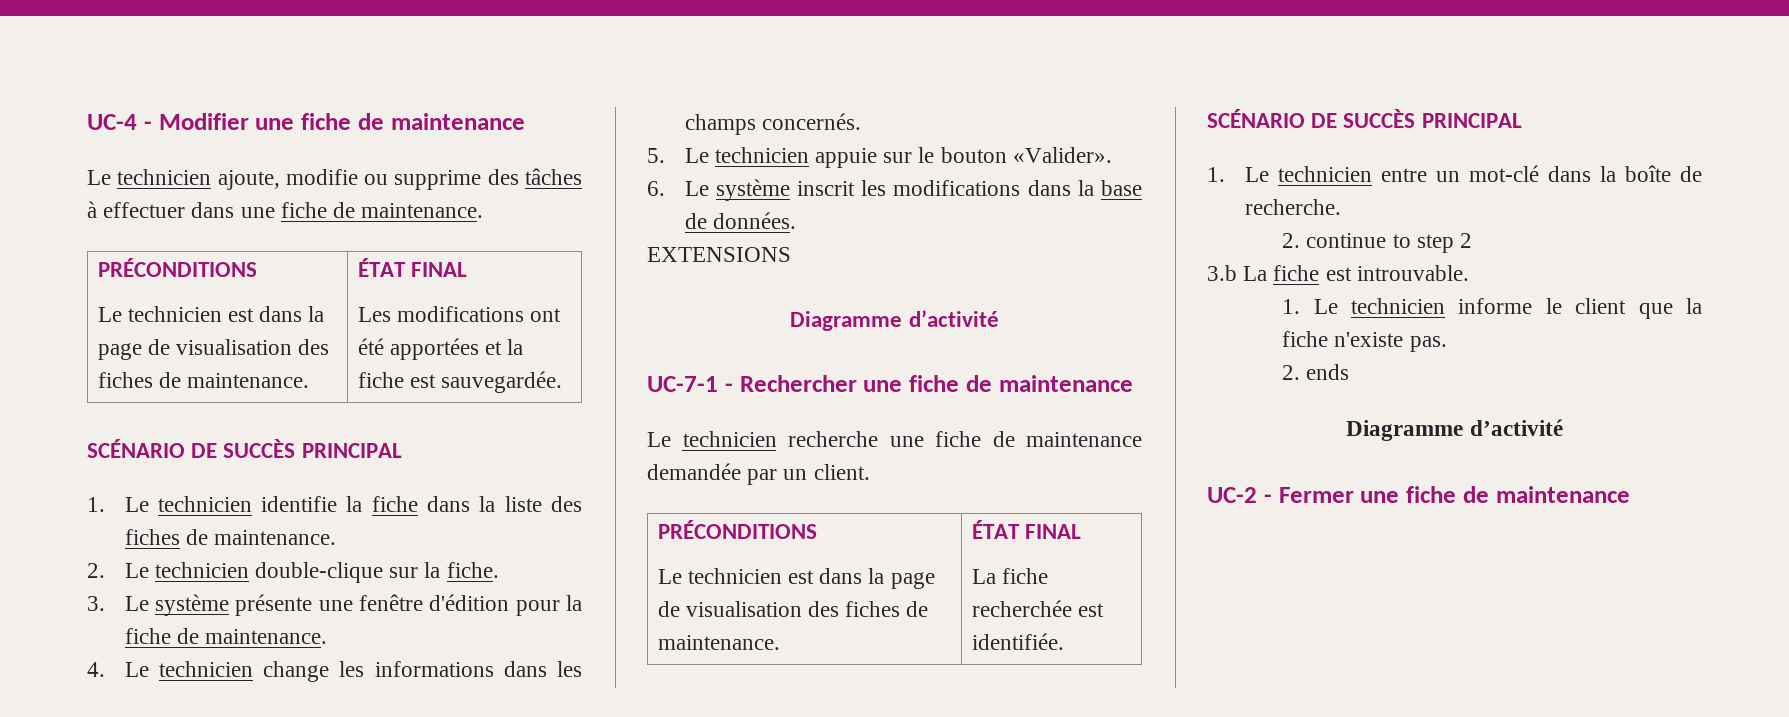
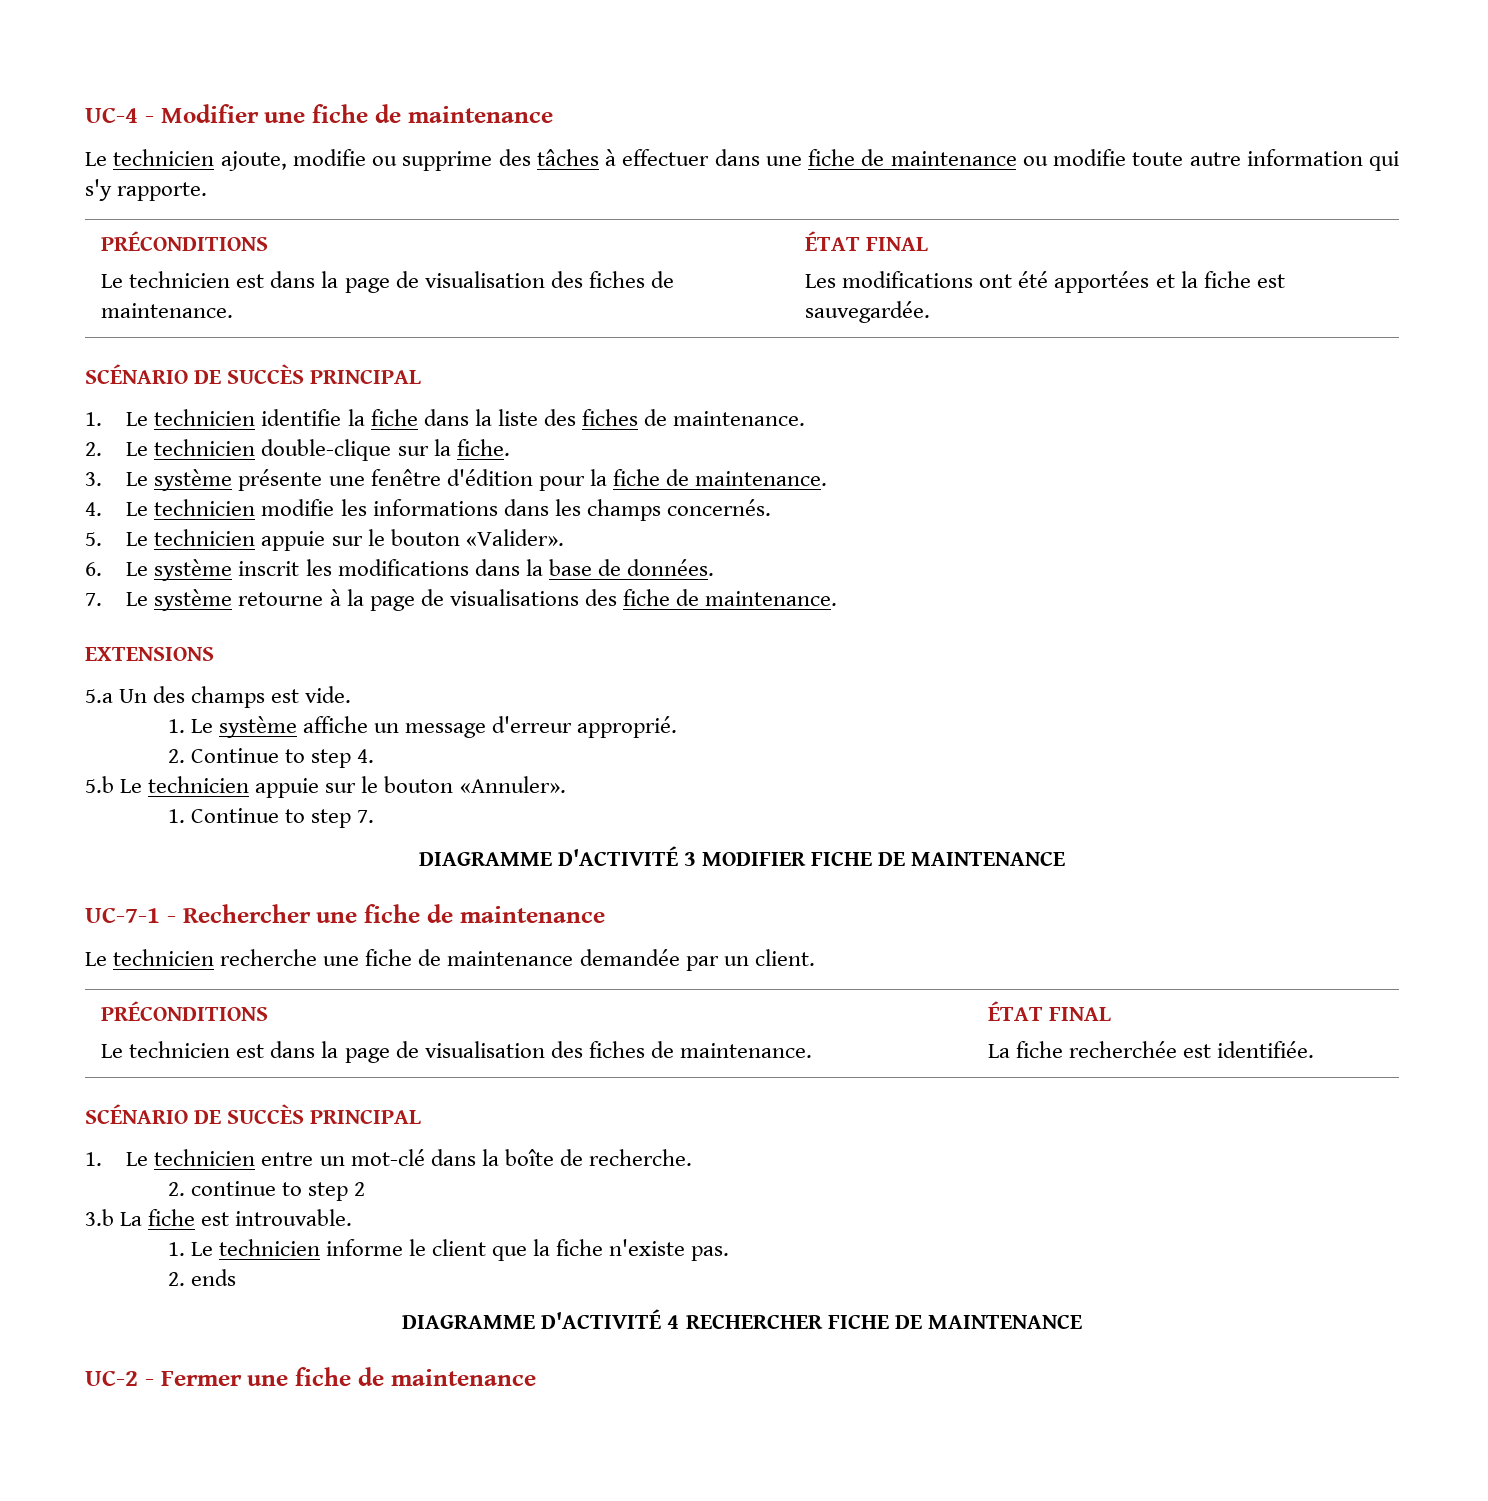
[361,203,484,218] maintenance. -> [890,149,1399,171] [85,179,208,201] maintenance ou modifie toute autre information qui s'y rapporte.
[263,661,330,682] change -> [261,499,335,516] modifie
[647,247,791,262] [790,310,999,331] EXTENSIONS // Diagramme d’activité -> [85,589,838,611] [85,647,214,661] [85,686,352,708] [167,716,678,738] [167,748,374,768] [85,776,566,798] [167,808,374,828] [418,846,1066,866] 7. Le système retourne à la page de visualisations des fiche de maintenance. // EXTENSIONS // 5.a Un des champs est vide. // 1. Le système affiche un message d'erreur approprié. // 2. Continue to step 4. // 5.b Le technicien appuie sur le bouton «Annuler». // 1. Continue to step 7. // DIAGRAMME D'ACTIVITÉ 3 MODIFIER FICHE DE MAINTENANCE
[1346,419,1563,441] Diagramme d’activité -> [402,1309,1082,1329] DIAGRAMME D'ACTIVITÉ 4 RECHERCHER FICHE DE MAINTENANCE

